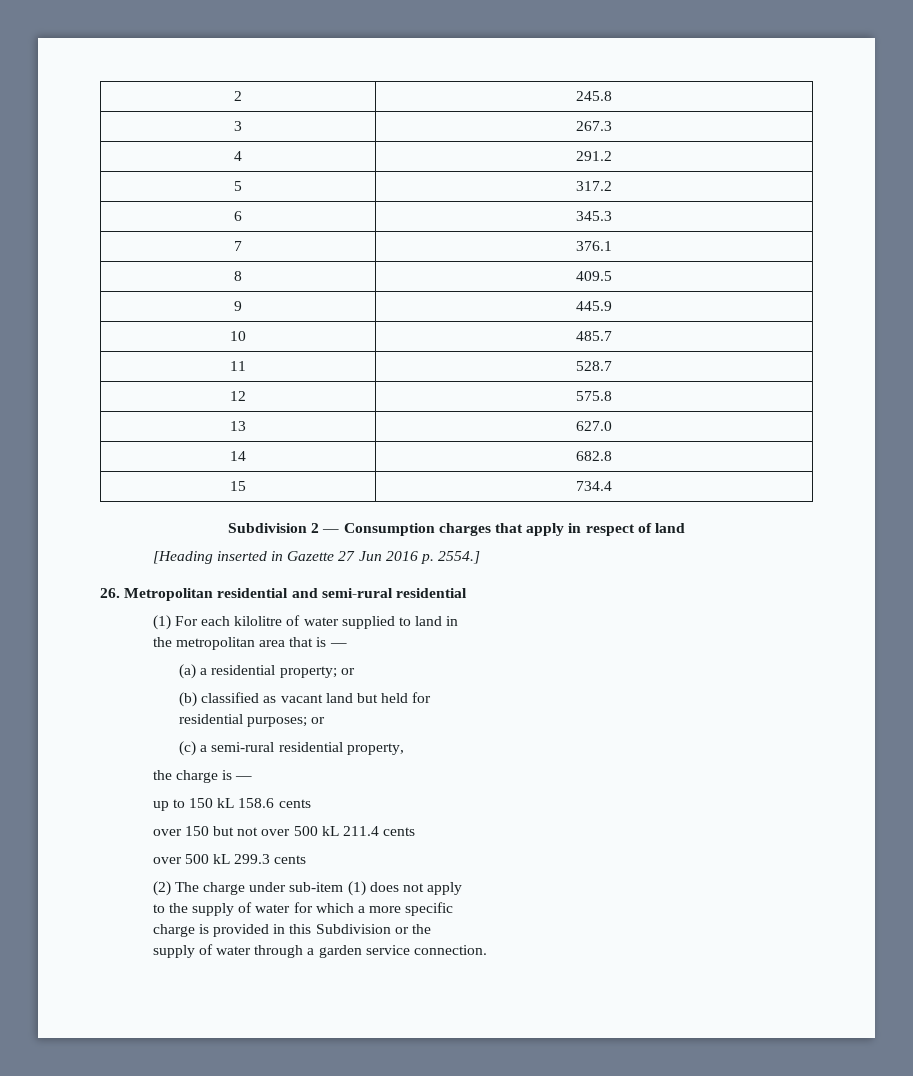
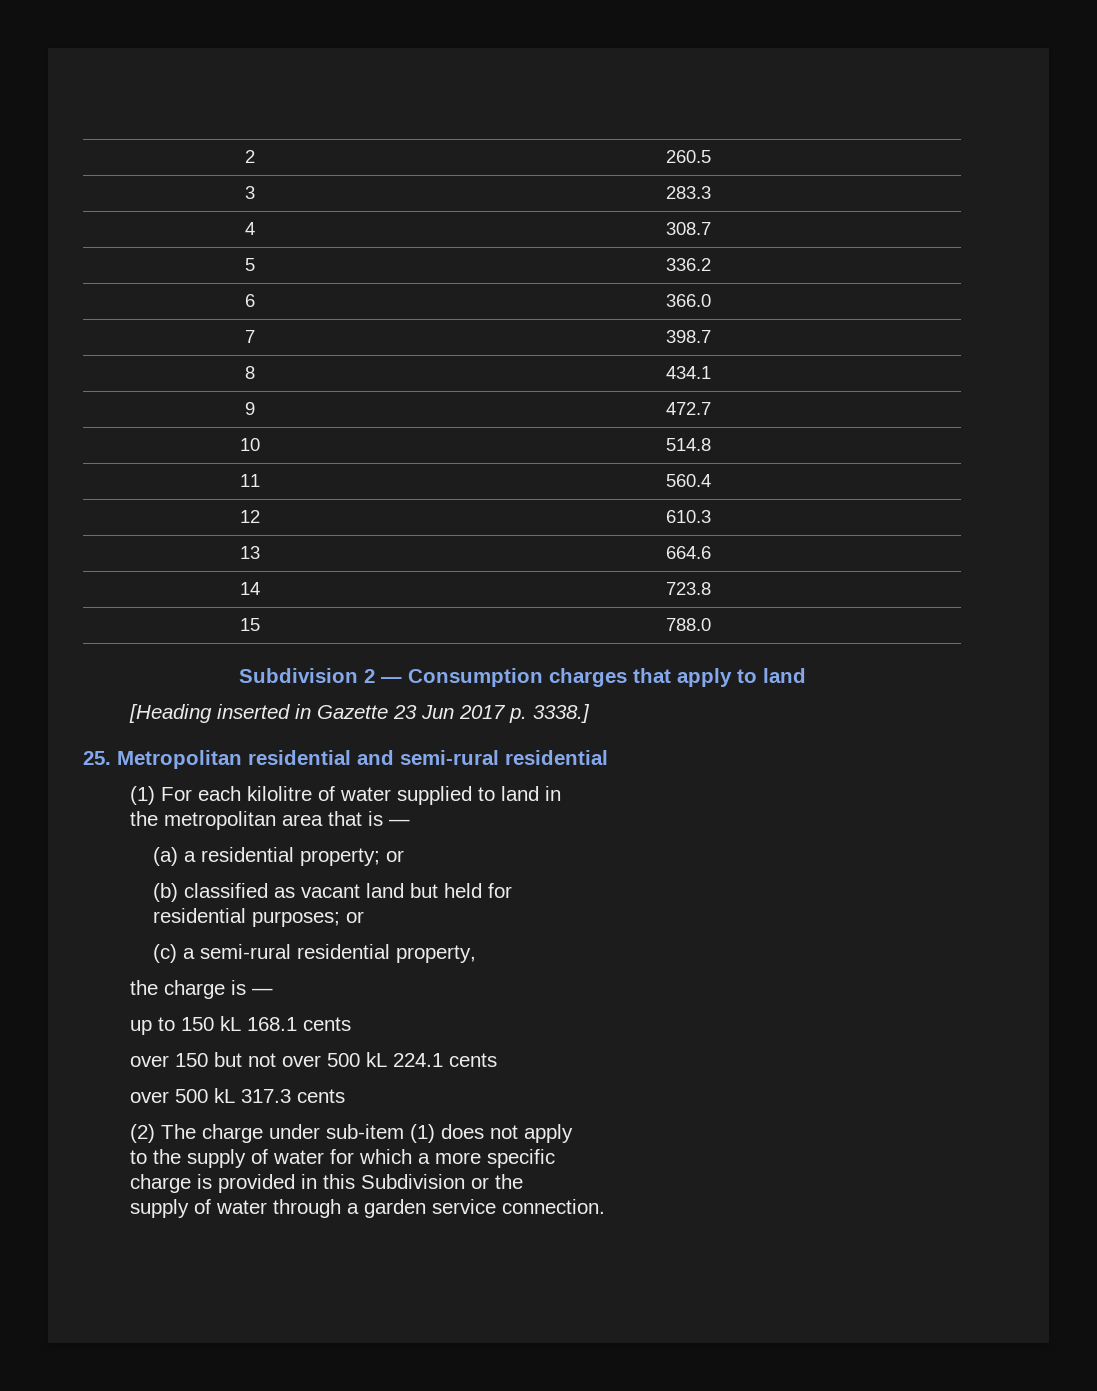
[576,91,612,101] 245.8 -> [665,150,711,163] 260.5
[576,121,612,131] 267.3 -> [665,186,711,199] 283.3
[576,151,612,161] 291.2 -> [665,222,711,235] 308.7
[576,181,612,191] 317.2 -> [665,258,711,271] 336.2
[576,211,612,221] 345.3 -> [665,294,711,307] 366.0
[576,241,612,251] 376.1 -> [665,330,711,343] 398.7
[576,271,612,281] 409.5 -> [665,366,711,379] 434.1
[576,301,612,311] 445.9 -> [665,402,711,415] 472.7
[576,331,612,341] 485.7 -> [665,438,711,451] 514.8
[576,361,612,371] 528.7 -> [665,474,711,487] 560.4
[576,391,612,401] 575.8 -> [665,510,711,523] 610.3
[576,421,612,431] 627.0 -> [665,546,711,559] 664.6
[576,451,612,461] 682.8 -> [665,582,711,595] 723.8
[576,481,612,491] 734.4 -> [665,618,711,631] 788.0
[568,523,652,536] in respect of -> [736,669,757,683] to
[338,551,481,564] [100,588,120,598] 27 Jun 2016 p. 2554.] // 26. -> [392,704,590,723] [83,751,111,765] 23 Jun 2017 p. 3338.] // 25.
[238,798,275,808] 158.6 -> [246,1017,297,1031] 168.1
[343,826,380,836] 211.4 -> [392,1053,443,1067] 224.1
[234,854,271,864] 299.3 -> [240,1089,291,1103] 317.3

